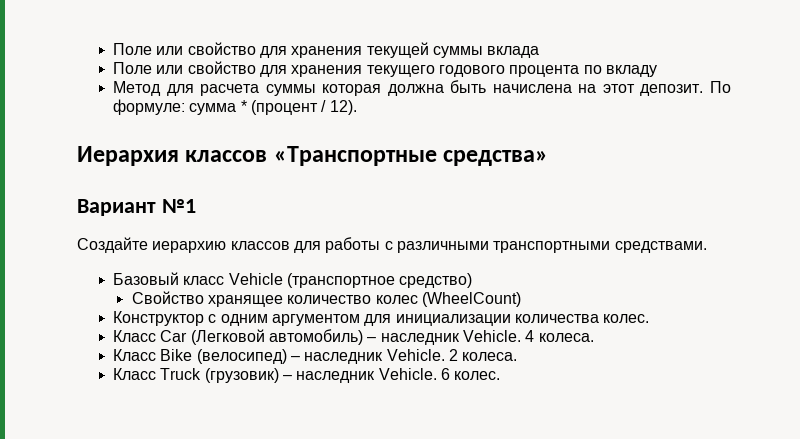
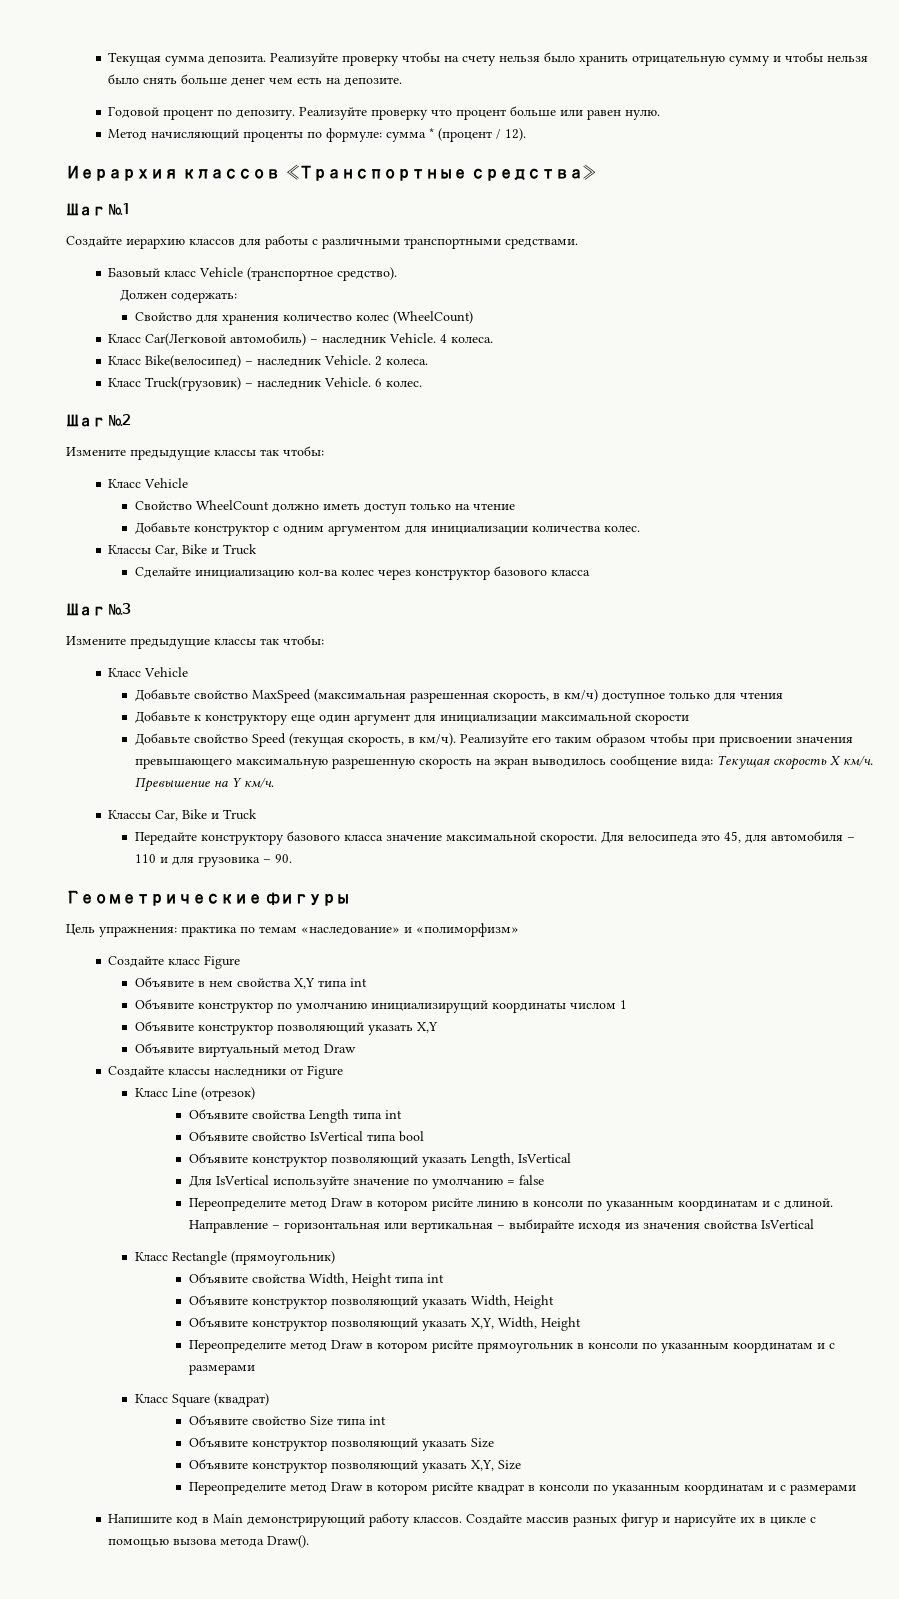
[113,42,540,58] [113,61,657,77] [113,80,732,96] Поле или свойство для хранения текущей суммы вклада // Поле или свойство для хранения текущего годового процента по вкладу // Метод для расчета суммы которая должна быть начислена на этот депозит. По -> [108,52,869,66] [108,74,403,86] [108,106,661,120] [108,129,323,142] Текущая сумма депозита. Реализуйте проверку чтобы на счету нельзя было хранить отрицательную сумму и чтобы нельзя было снять больше денег чем есть на депозите. // Годовой процент по депозиту. Реализуйте проверку что процент больше или равен нулю. // Метод начисляющий проценты по
[77,199,156,216] Вариант -> [66,203,105,216] Шаг
[399,273,473,288] [131,291,283,307] средство) // Свойство хранящее -> [337,267,398,281] [119,289,237,303] [134,312,279,325] средство). // Должен содержать: // Свойство для хранения
[113,311,205,326] Конструктор -> [108,333,494,346] [108,355,429,368] [108,377,423,391] [66,414,131,427] [66,446,324,460] [108,478,189,488] [134,500,515,514] [134,522,269,536] Класс Car(Легковой автомобиль) – наследник Vehicle. 4 колеса. // Класс Bike(велосипед) – наследник Vehicle. 2 колеса. // Класс Truck(грузовик) – наследник Vehicle. 6 колес. // Шаг №2 // Измените предыдущие классы так чтобы: // Класс Vehicle // Свойство WheelCount должно иметь доступ только на чтение // Добавьте конструктор
[113,329,594,345] [113,349,518,364] [113,368,501,383] Класс Car (Легковой автомобиль) – наследник Vehicle. 4 колеса. // Класс Bike (велосипед) – наследник Vehicle. 2 колеса. // Класс Truck (грузовик) – наследник Vehicle. 6 колес. -> [108,544,258,556] [134,566,590,580] [66,603,131,616] [66,635,324,649] [108,667,189,677] [134,689,783,703] [134,711,689,725] [134,733,853,747] [134,755,873,770] [134,777,274,792] [108,809,258,821] [134,831,855,845] [134,854,292,867] [66,890,351,906] [66,923,519,937] [108,955,241,969] [134,977,367,989] [134,999,627,1013] [134,1021,438,1035] [134,1043,356,1057] [108,1065,344,1079] [134,1087,255,1101] [188,1109,402,1123] [188,1131,424,1142] [188,1153,571,1167] [188,1175,544,1189] [188,1198,833,1211] [188,1219,814,1233] [134,1251,335,1265] [188,1273,444,1287] [188,1295,554,1309] [188,1317,581,1331] [188,1340,835,1353] [188,1364,255,1375] [134,1393,269,1407] [188,1415,386,1426] [188,1437,494,1451] [188,1459,521,1473] [188,1482,856,1495] [108,1513,817,1527] [108,1535,310,1548] Классы Car, Bike и Truck // Сделайте инициализацию кол-ва колес через конструктор базового класса // Шаг №3 // Измените предыдущие классы так чтобы: // Класс Vehicle // Добавьте свойство MaxSpeed (максимальная разрешенная скорость, в км/ч) доступное только для чтения // Добавьте к конструктору еще один аргумент для инициализации максимальной скорости // Добавьте свойство Speed (текущая скорость, в км/ч). Реализуйте его таким образом чтобы при присвоении значения превышающего максимальную разрешенную скорость на экран выводилось сообщение вида: Текущая скорость X км/ч. Превышение на Y км/ч. // Классы Car, Bike и Truck // Передайте конструктору базового класса значение максимальной скорости. Для велосипеда это 45, для автомобиля – 110 и для грузовика – 90. // Геометрические фигуры // Цель упражнения: практика по темам «наследование» и «полиморфизм» // Создайте класс Figure // Объявите в нем свойства X,Y типа int // Объявите конструктор по умолчанию инициализирущий координаты числом 1 // Объявите конструктор позволяющий указать X,Y // Объявите виртуальный метод Draw // Создайте классы наследники от Figure // Класс Line (отрезок) // Объявите свойства Length типа int // Объявите свойство IsVertical типа bool // Объявите конструктор позволяющий указать Length, IsVertical // Для IsVertical используйте значение по умолчанию = false // Переопределите метод Draw в котором рисйте линию в консоли по указанным координатам и с длиной. Направление – горизонтальная или вертикальная – выбирайте исходя из значения свойства IsVertical // Класс Rectangle (прямоугольник) // Объявите свойства Width, Height типа int // Объявите конструктор позволяющий указать Width, Height // Объявите конструктор позволяющий указать X,Y, Width, Height // Переопределите метод Draw в котором рисйте прямоугольник в консоли по указанным координатам и с размерами // Класс Square (квадрат) // Объявите свойство Size типа int // Объявите конструктор позволяющий указать Size // Объявите конструктор позволяющий указать X,Y, Size // Переопределите метод Draw в котором рисйте квадрат в консоли по указанным координатам и с размерами // Напишите код в Main демонстрирующий работу классов. Создайте массив разных фигур и нарисуйте их в цикле с помощью вызова метода Draw().

